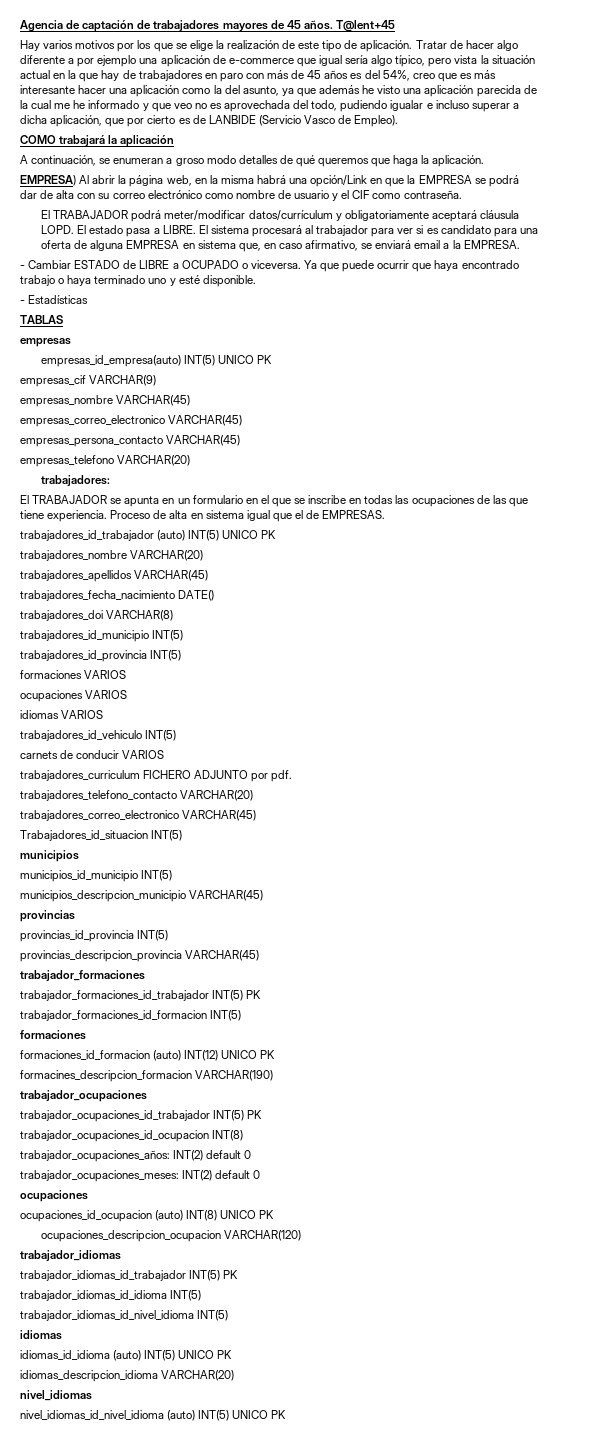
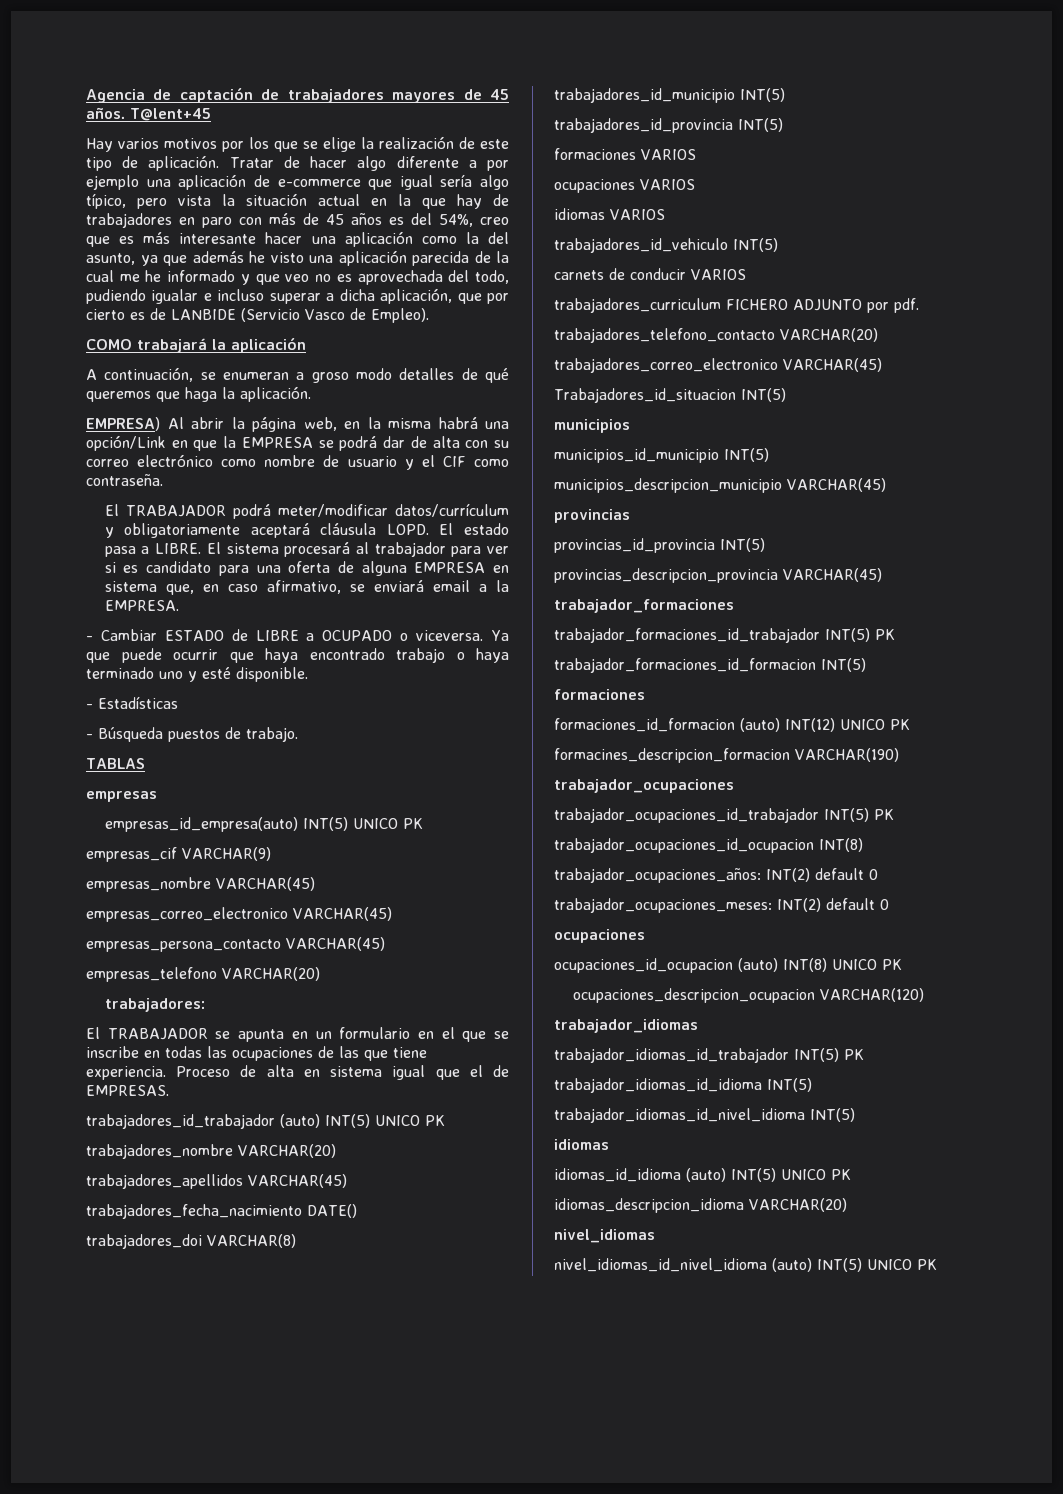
(89, 299) none -> [86,727,298,742] // - Búsqueda puestos de trabajo.

